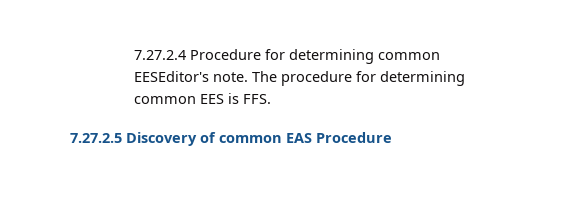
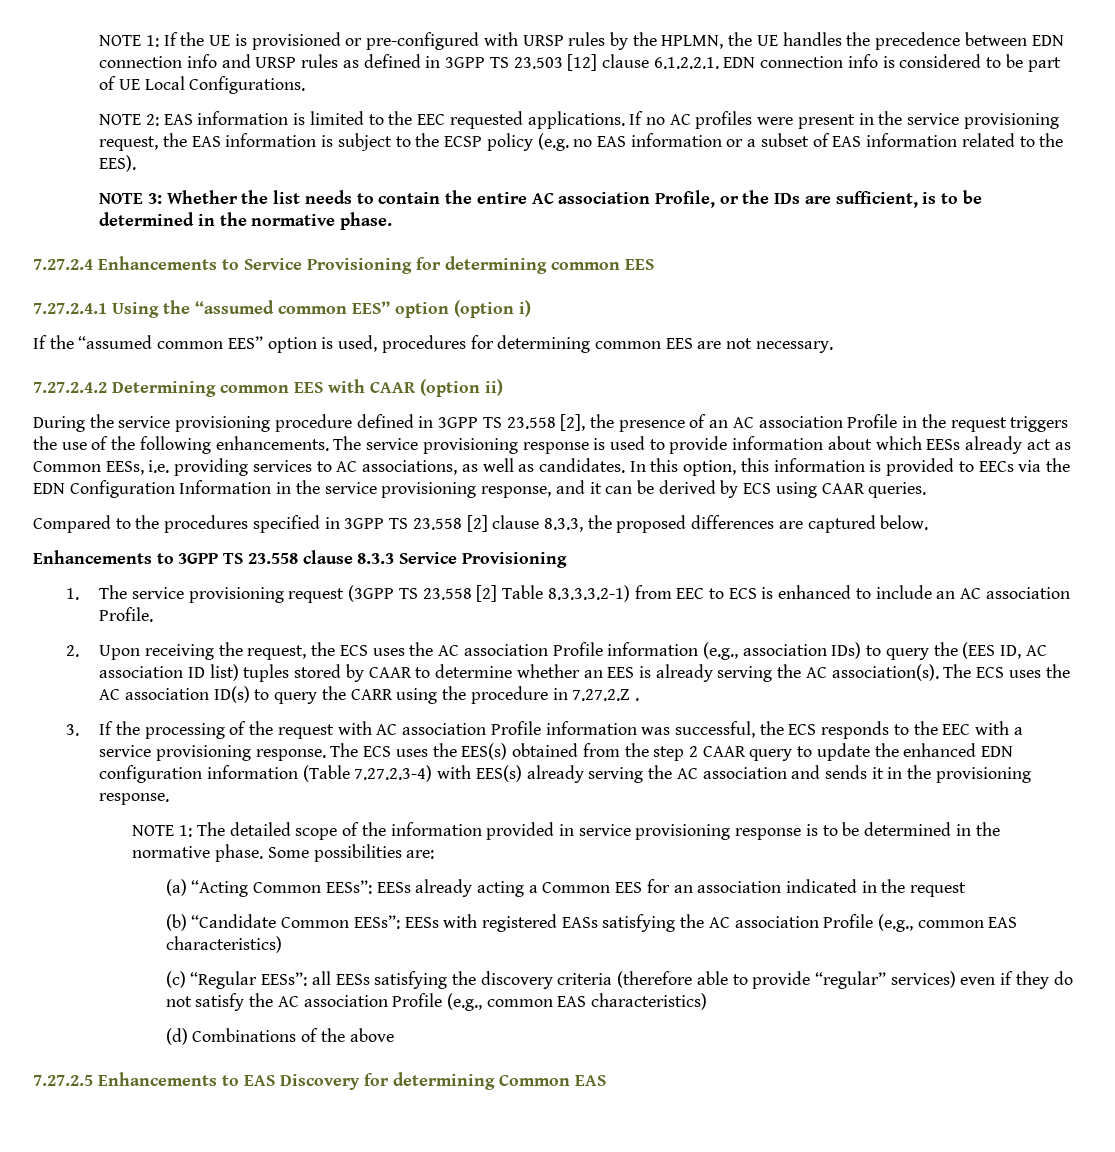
[133,49,440,64] [133,71,465,86] [133,93,271,104] [70,132,392,146] 7.27.2.4 Procedure for determining common EESEditor's note. The procedure for determining common EES is FFS. // 7.27.2.5 Discovery of common EAS Procedure -> [99,32,1064,50] [99,54,1061,72] [99,76,306,94] [99,111,1059,129] [99,133,1064,151] [99,155,137,172] [99,190,982,208] [99,212,393,230] [33,256,654,274] [33,300,531,318] [33,335,833,353] [33,379,503,397] [33,414,1069,432] [33,436,1071,454] [33,458,1070,476] [33,480,927,498] [33,515,929,533] [33,550,567,568] [66,585,1070,603] [99,607,154,622] [66,642,1047,660] [99,664,1070,682] [99,686,640,704] [66,721,1023,739] [99,743,1014,761] [99,765,1031,783] [99,793,170,805] [132,822,1000,840] [132,844,435,862] [165,879,967,897] [165,914,1018,932] [165,936,282,953] [165,971,1073,989] [165,993,708,1011] [165,1028,394,1045] [33,1072,606,1090] NOTE 1: If the UE is provisioned or pre-configured with URSP rules by the HPLMN, the UE handles the precedence between EDN connection info and URSP rules as defined in 3GPP TS 23.503 [12] clause 6.1.2.2.1. EDN connection info is considered to be part of UE Local Configurations. // NOTE 2: EAS information is limited to the EEC requested applications. If no AC profiles were present in the service provisioning request, the EAS information is subject to the ECSP policy (e.g. no EAS information or a subset of EAS information related to the EES). // NOTE 3: Whether the list needs to contain the entire AC association Profile, or the IDs are sufficient, is to be determined in the normative phase. // 7.27.2.4 Enhancements to Service Provisioning for determining common EES // 7.27.2.4.1 Using the “assumed common EES” option (option i) // If the “assumed common EES” option is used, procedures for determining common EES are not necessary. // 7.27.2.4.2 Determining common EES with CAAR (option ii) // During the service provisioning procedure defined in 3GPP TS 23.558 [2], the presence of an AC association Profile in the request triggers the use of the following enhancements. The service provisioning response is used to provide information about which EESs already act as Common EESs, i.e. providing services to AC associations, as well as candidates. In this option, this information is provided to EECs via the EDN Configuration Information in the service provisioning response, and it can be derived by ECS using CAAR queries. // Compared to the procedures specified in 3GPP TS 23.558 [2] clause 8.3.3, the proposed differences are captured below. // Enhancements to 3GPP TS 23.558 clause 8.3.3 Service Provisioning // 1. The service provisioning request (3GPP TS 23.558 [2] Table 8.3.3.3.2-1) from EEC to ECS is enhanced to include an AC association Profile. // 2. Upon receiving the request, the ECS uses the AC association Profile information (e.g., association IDs) to query the (EES ID, AC association ID list) tuples stored by CAAR to determine whether an EES is already serving the AC association(s). The ECS uses the AC association ID(s) to query the CARR using the procedure in 7.27.2.Z . // 3. If the processing of the request with AC association Profile information was successful, the ECS responds to the EEC with a service provisioning response. The ECS uses the EES(s) obtained from the step 2 CAAR query to update the enhanced EDN configuration information (Table 7.27.2.3-4) with EES(s) already serving the AC association and sends it in the provisioning response. // NOTE 1: The detailed scope of the information provided in service provisioning response is to be determined in the normative phase. Some possibilities are: // (a) “Acting Common EESs”: EESs already acting a Common EES for an association indicated in the request // (b) “Candidate Common EESs”: EESs with registered EASs satisfying the AC association Profile (e.g., common EAS characteristics) // (c) “Regular EESs”: all EESs satisfying the discovery criteria (therefore able to provide “regular” services) even if they do not satisfy the AC association Profile (e.g., common EAS characteristics) // (d) Combinations of the above // 7.27.2.5 Enhancements to EAS Discovery for determining Common EAS

